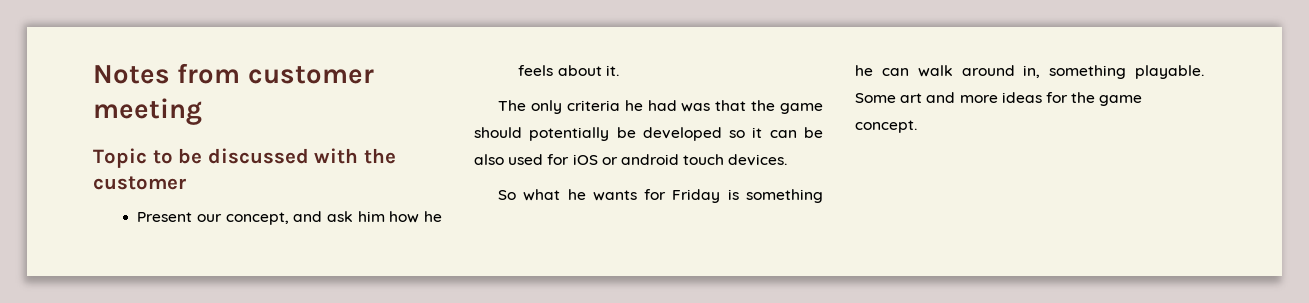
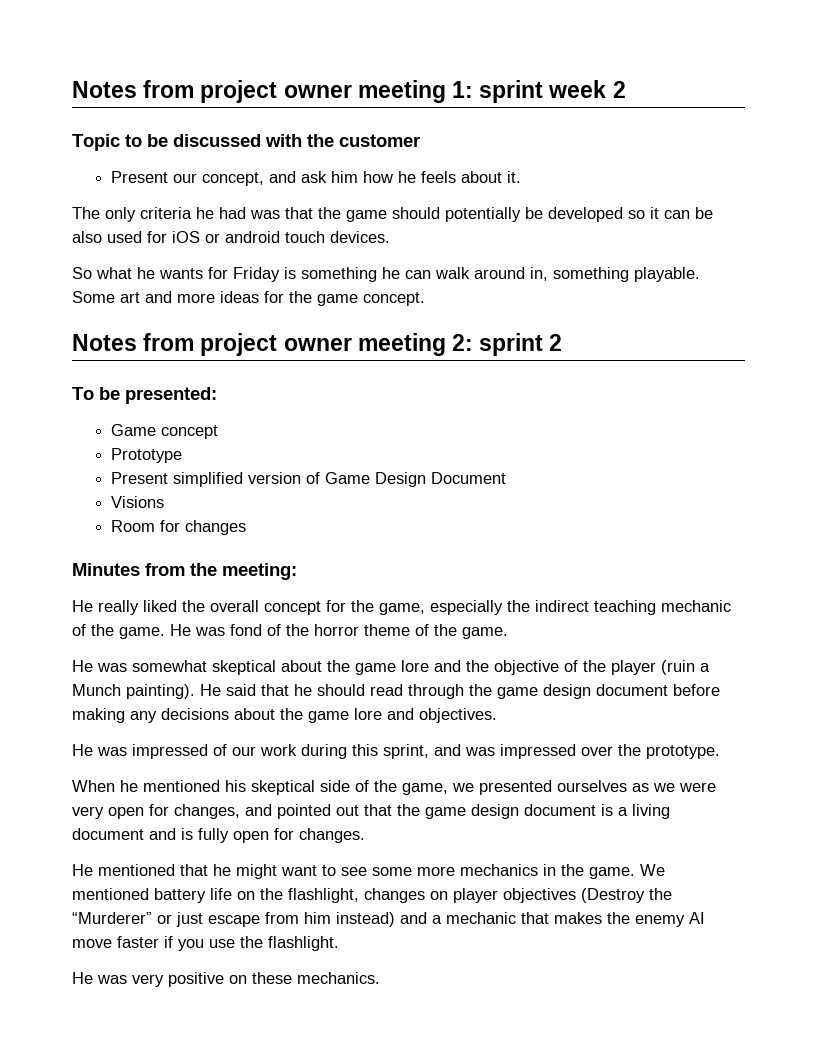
[93,63,374,84] [93,98,202,125] Notes from customer meeting -> [72,80,626,103] Notes from project owner meeting 1: sprint week 2
(917, 126) none -> [72,333,563,356] [72,387,217,404] [110,424,218,439] [110,448,182,463] [110,472,506,487] [110,496,164,508] [110,520,246,535] [72,563,297,580] [72,600,731,615] [72,624,508,639] [72,660,710,675] [72,684,720,699] [72,708,497,723] [72,744,720,759] [72,780,716,795] [72,804,670,819] [72,828,365,843] [72,864,665,879] [72,888,672,903] [72,912,705,927] [72,936,339,951] [72,972,380,987] // Notes from project owner meeting 2: sprint 2 // To be presented: // Game concept // Prototype // Present simplified version of Game Design Document // Visions // Room for changes // Minutes from the meeting: // He really liked the overall concept for the game, especially the indirect teaching mechanic of the game. He was fond of the horror theme of the game. // He was somewhat skeptical about the game lore and the objective of the player (ruin a Munch painting). He said that he should read through the game design document before making any decisions about the game lore and objectives. // He was impressed of our work during this sprint, and was impressed over the prototype. // When he mentioned his skeptical side of the game, we presented ourselves as we were very open for changes, and pointed out that the game design document is a living document and is fully open for changes. // He mentioned that he might want to see some more mechanics in the game. We mentioned battery life on the flashlight, changes on player objectives (Destroy the “Murderer” or just escape from him instead) and a mechanic that makes the enemy AI move faster if you use the flashlight. // He was very positive on these mechanics.

